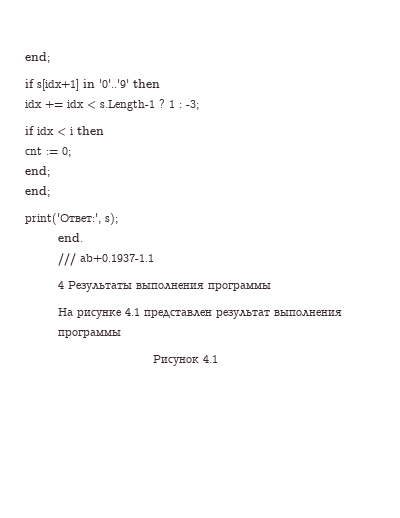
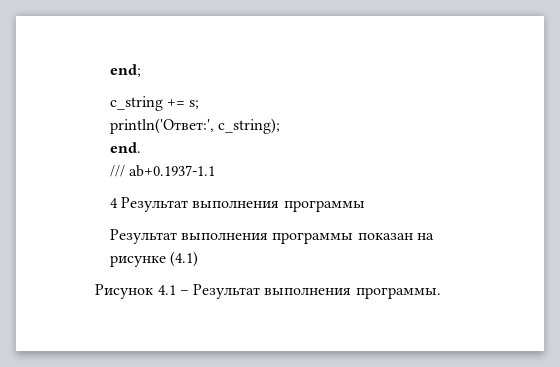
[25,52,50,63] [25,79,160,91] [25,99,199,111] [25,126,104,136] [25,147,71,157] [25,166,50,177] [25,186,50,197] [25,213,118,225] end; // if s[idx+1] in '0'..'9' then // idx += idx < s.Length-1 ? 1 : -3; // if idx < i then // cnt := 0; // end; // end; // print('Ответ:', s); -> [109,64,141,77] [109,96,200,111] [109,118,281,134] end; // c_string += s; // println('Ответ:', c_string);
[68,281,272,292] [58,308,343,319] [58,329,122,338] [152,355,218,366] Результаты выполнения программы // На рисунке 4.1 представлен результат выполнения программы // Рисунок 4.1 -> [121,197,365,212] [109,229,435,244] [109,251,199,267] [95,284,441,299] Результат выполнения программы // Результат выполнения программы показан на рисунке (4.1) // Рисунок 4.1 – Результат выполнения программы.

